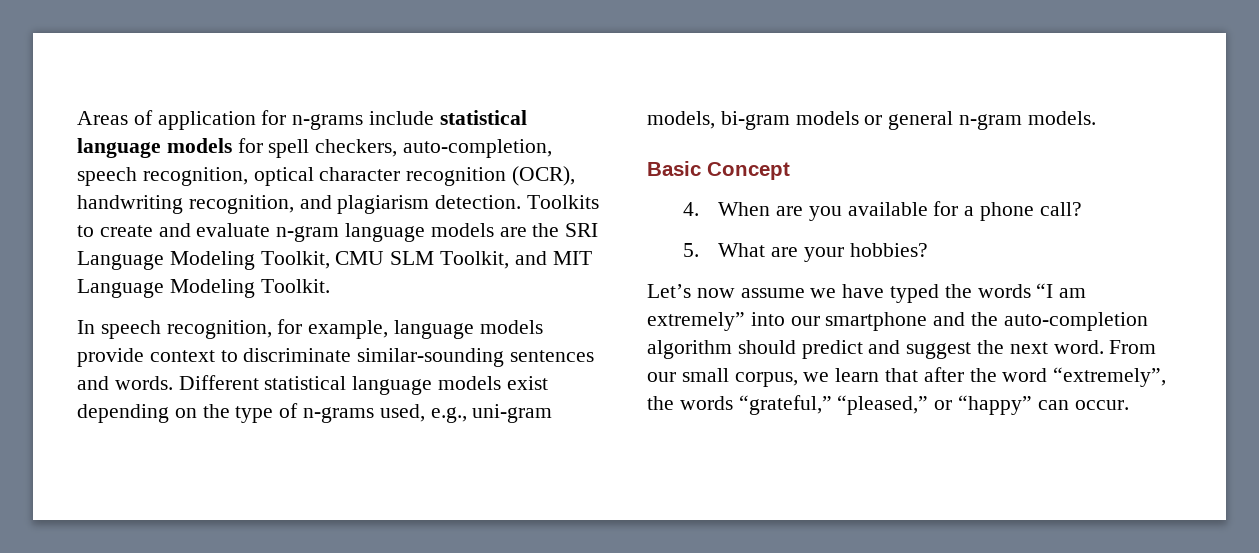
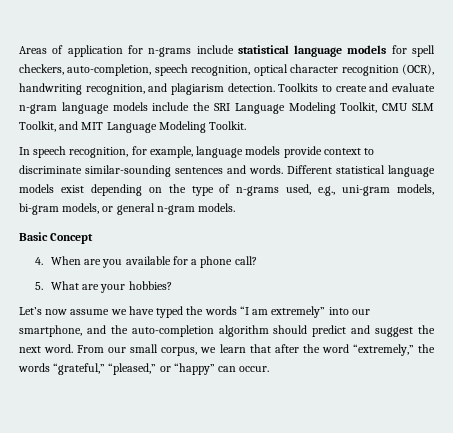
[499,227,527,237] are -> [152,102,190,111] include
[795,111,859,125] models -> [62,203,100,214] models,
[825,312,928,331] smartphone -> [19,325,82,337] smartphone,
[1053,367,1167,387] “extremely”, -> [352,344,414,356] “extremely,”

